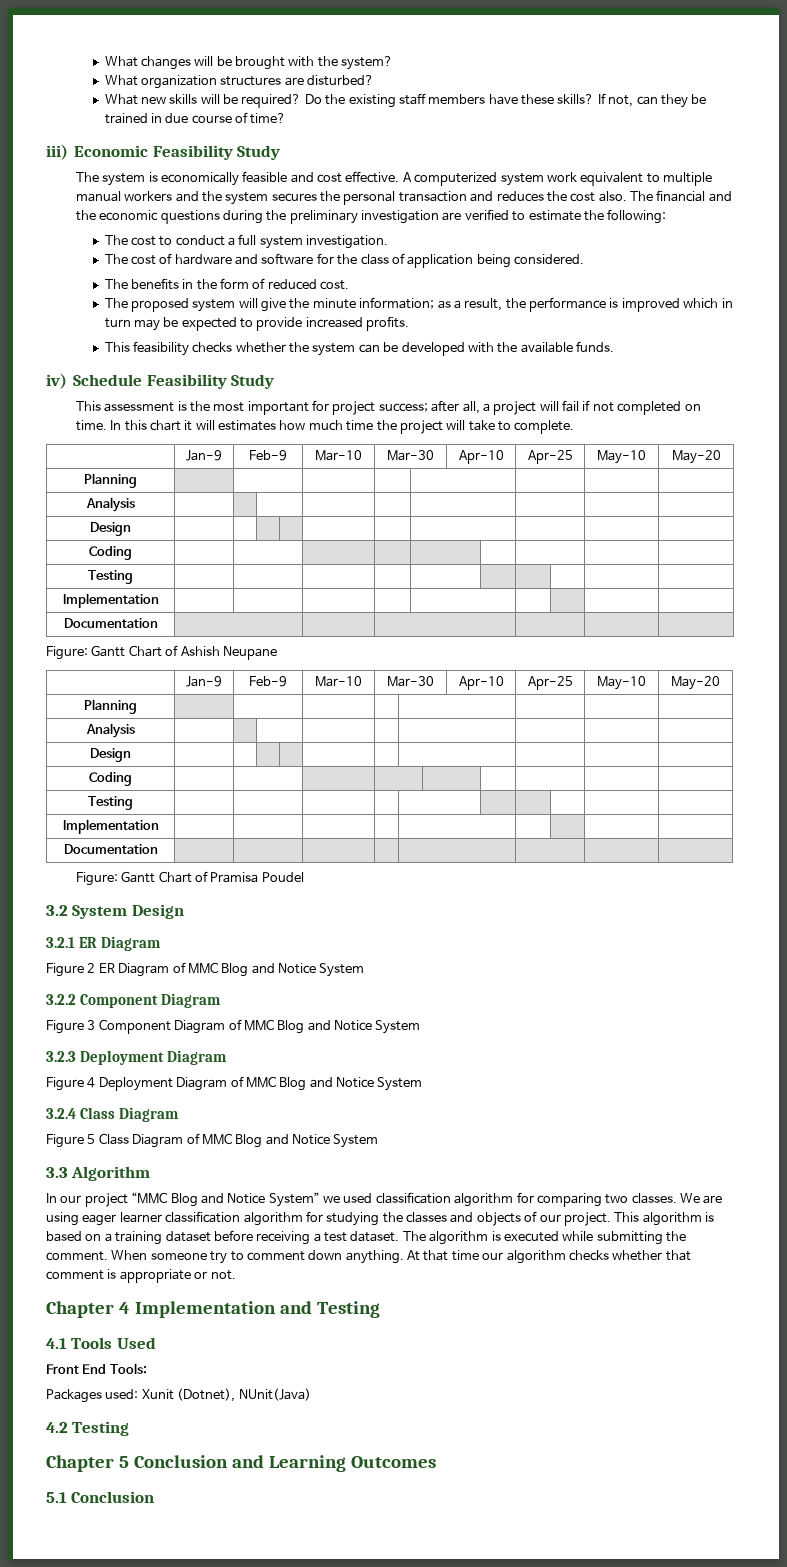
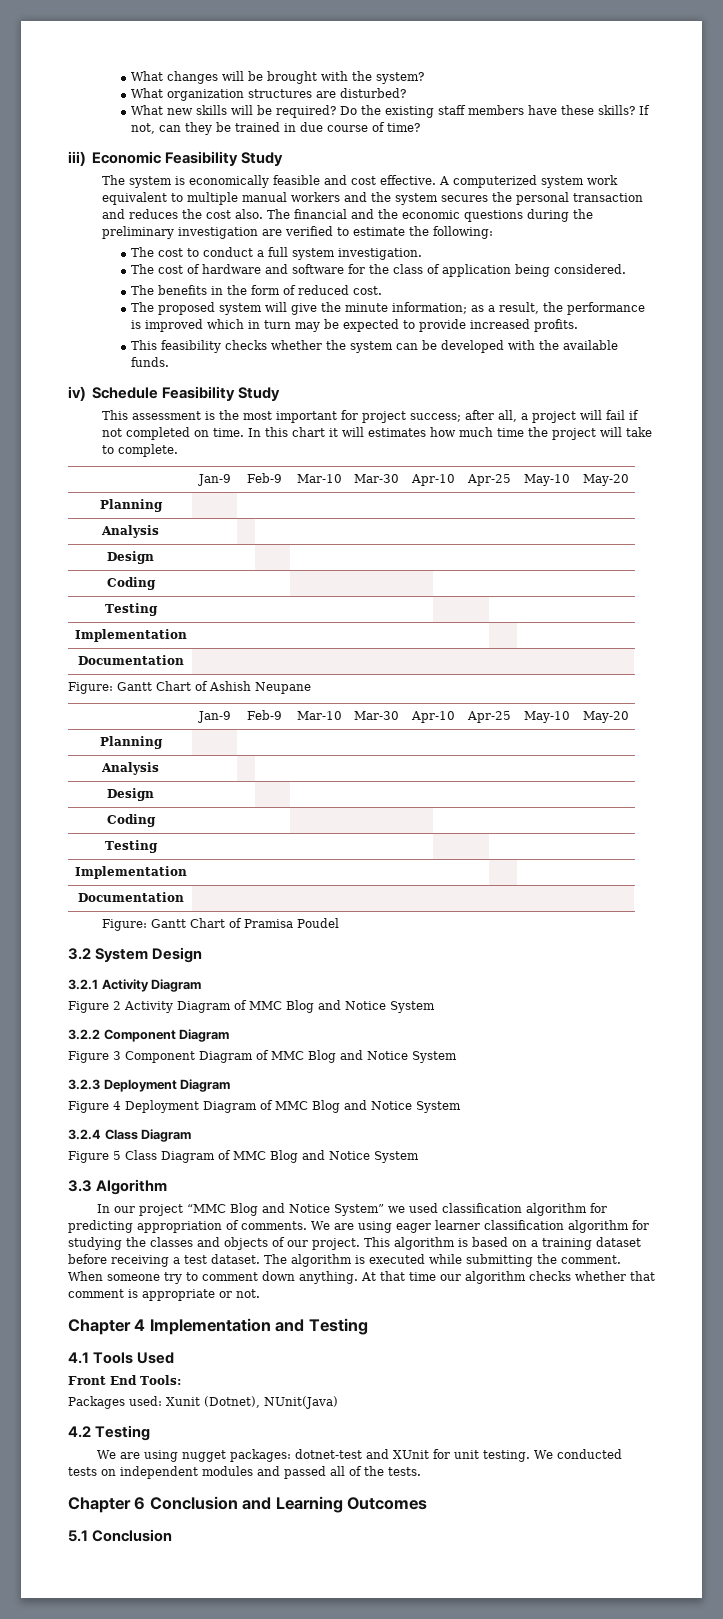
[79,937,98,948] ER -> [101,979,149,992] Activity
[98,963,115,973] ER -> [124,1001,173,1013] Activity
[536,1193,677,1207] comparing two classes. -> [68,1220,307,1233] predicting appropriation of comments.
[46,1455,129,1472] // Chapter 5 -> [97,1449,623,1462] [68,1466,421,1479] [68,1497,146,1513] // We are using nugget packages: dotnet-test and XUnit for unit testing. We conducted tests on independent modules and passed all of the tests. // Chapter 6

